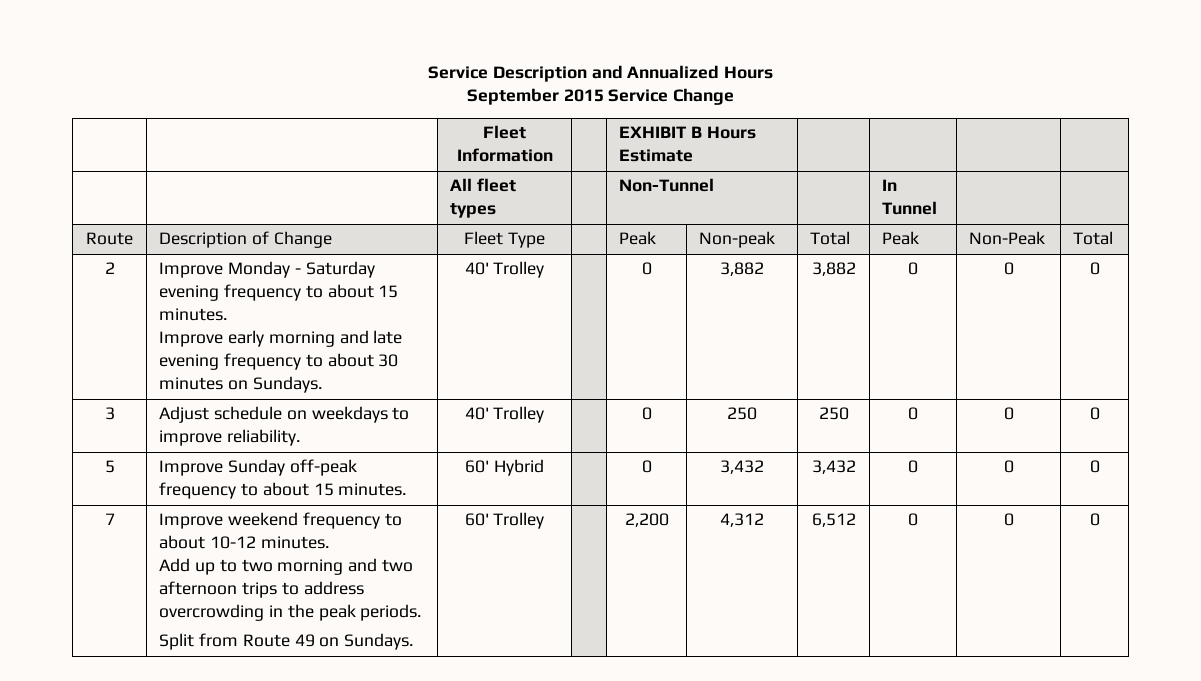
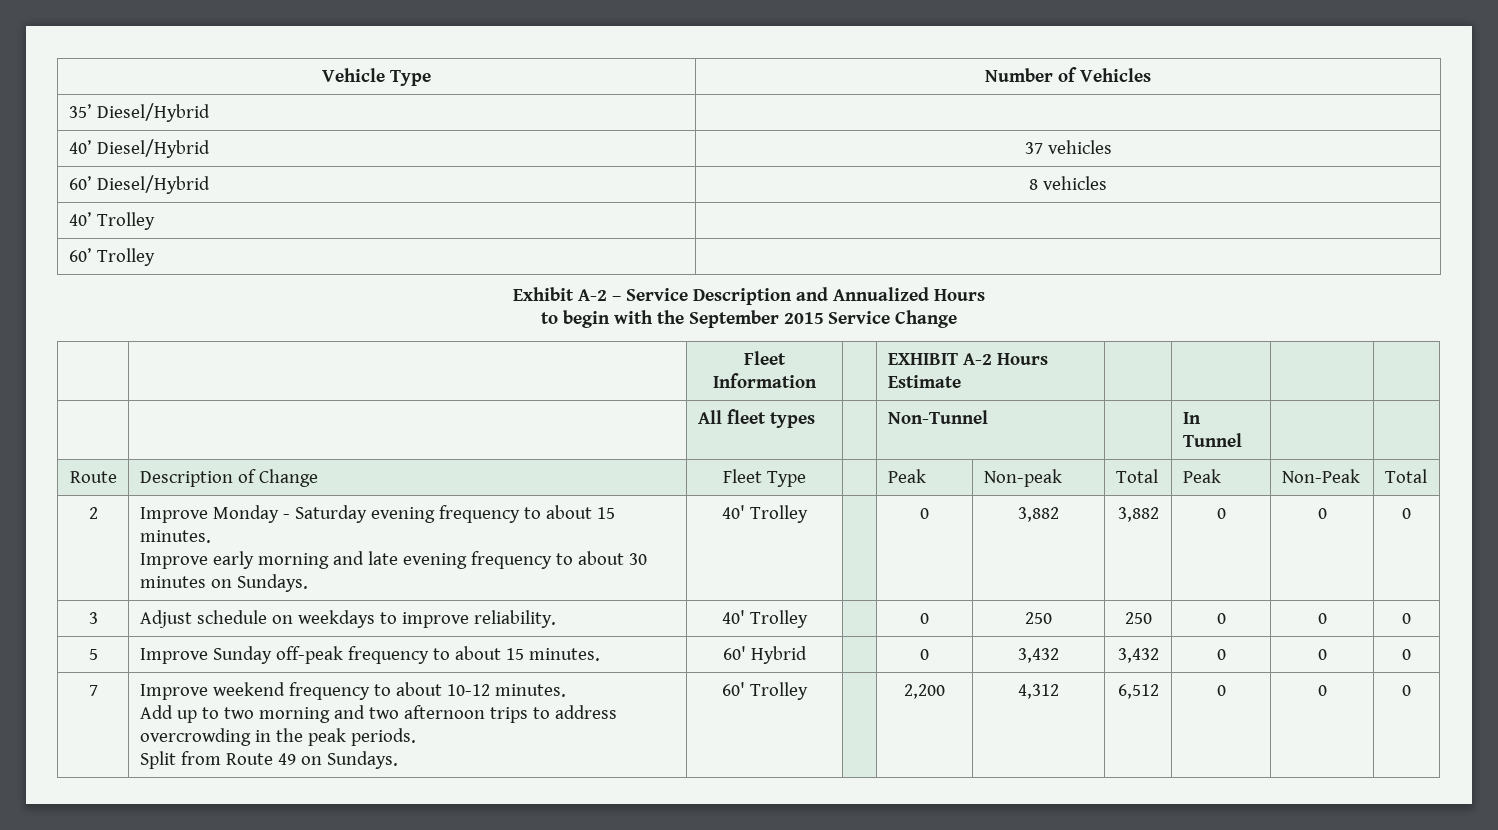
(428, 72) none -> [322,68,431,86] [985,67,1151,82] [68,103,210,122] [68,139,210,158] [1024,140,1112,154] [68,175,210,194] [1029,176,1107,190] [68,212,155,230] [68,248,155,266] [513,287,622,301] Vehicle Type | Number of Vehicles // 35’ Diesel/Hybrid | // 40’ Diesel/Hybrid | 37 vehicles // 60’ Diesel/Hybrid | 8 vehicles // 40’ Trolley | // 60’ Trolley | // Exhibit A-2 –
(773, 72) none -> [540,310,684,328] to begin with the
[691,126,703,138] B -> [962,353,992,365] A-2

